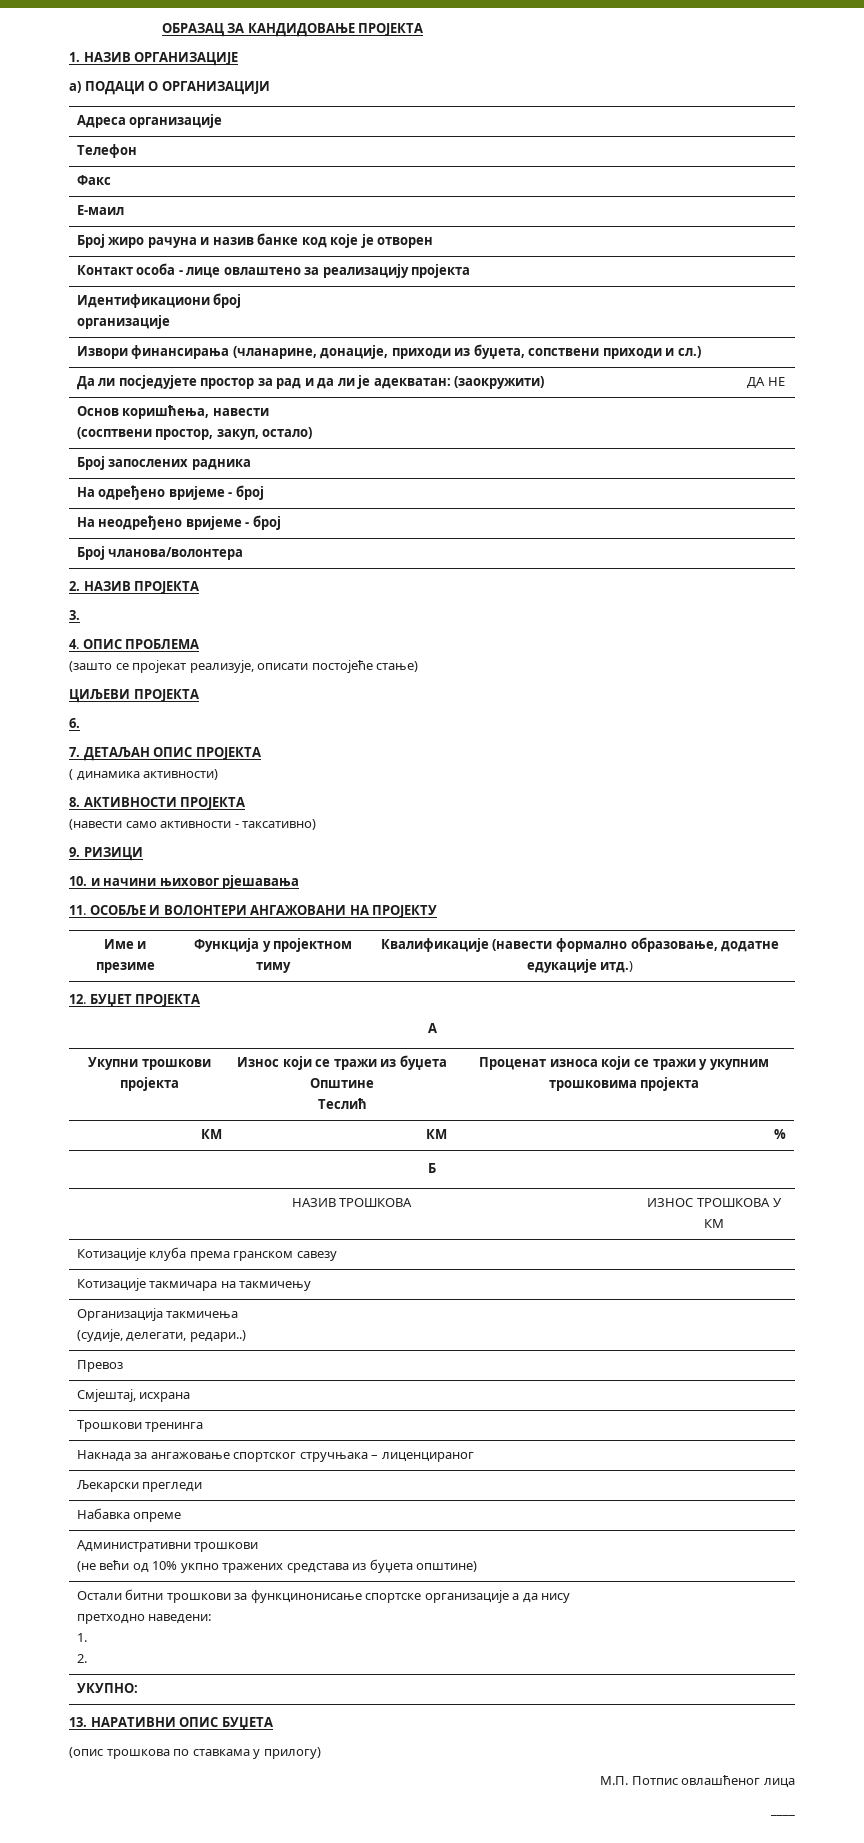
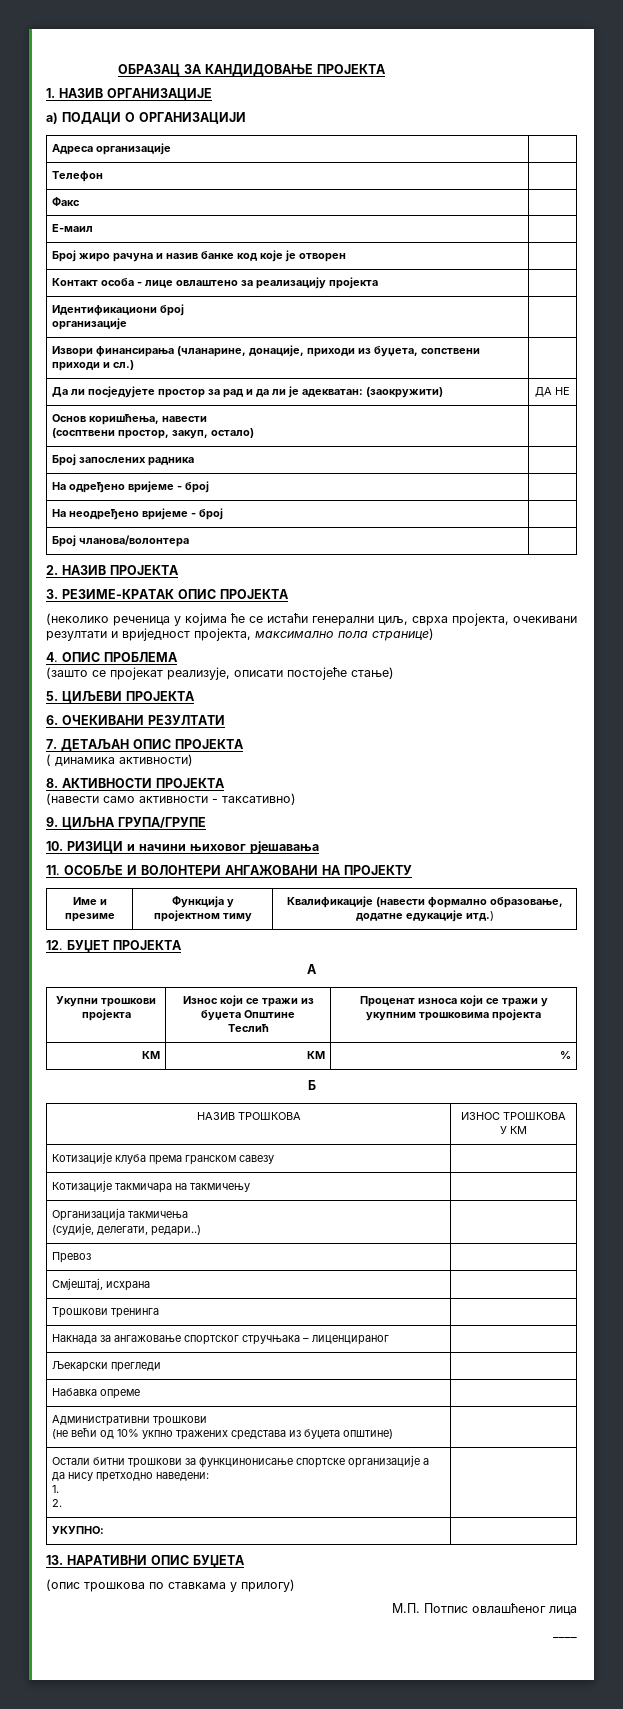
(80, 615) none -> [62,589,289,599] [46,613,577,626] [46,628,434,641] РЕЗИМЕ-КРАТАК ОПИС ПРОЈЕКТА // (неколико реченица у којима ће се истаћи генерални циљ, сврха пројекта, очекивани резултати и вриједност пројекта, максимално пола странице)
(419, 666) none -> [46,691,58,701] 5.
(80, 723) none -> [62,715,225,725] OЧЕКИВАНИ РЕЗУЛТАТИ
[83,847,143,861] РИЗИЦИ -> [62,817,206,829] ЦИЉНА ГРУПА/ГРУПЕ
(87, 881) none -> [67,841,123,853] РИЗИЦИ

